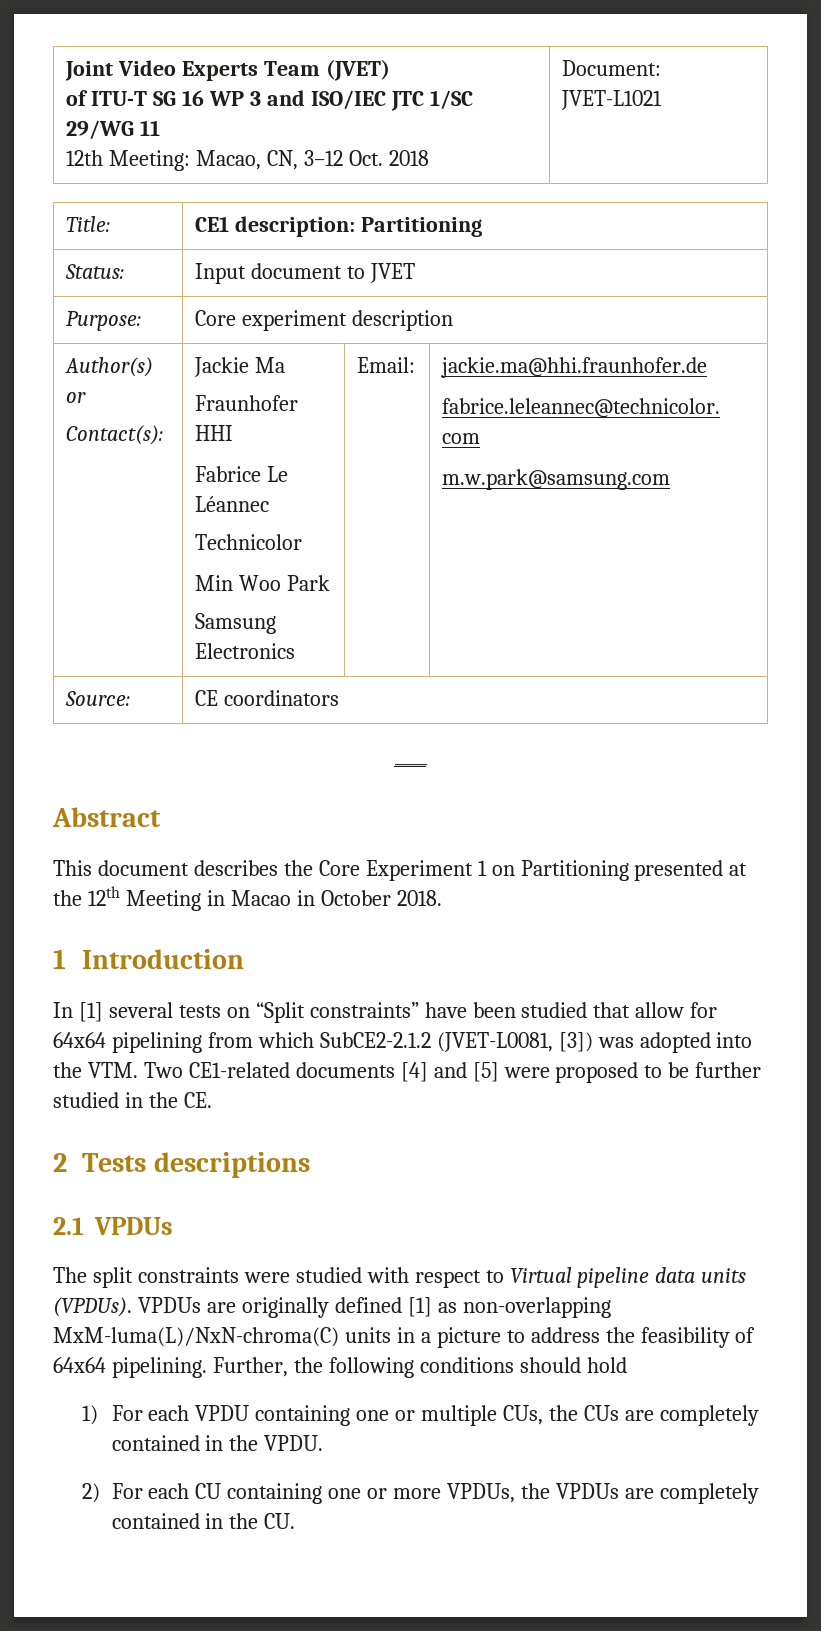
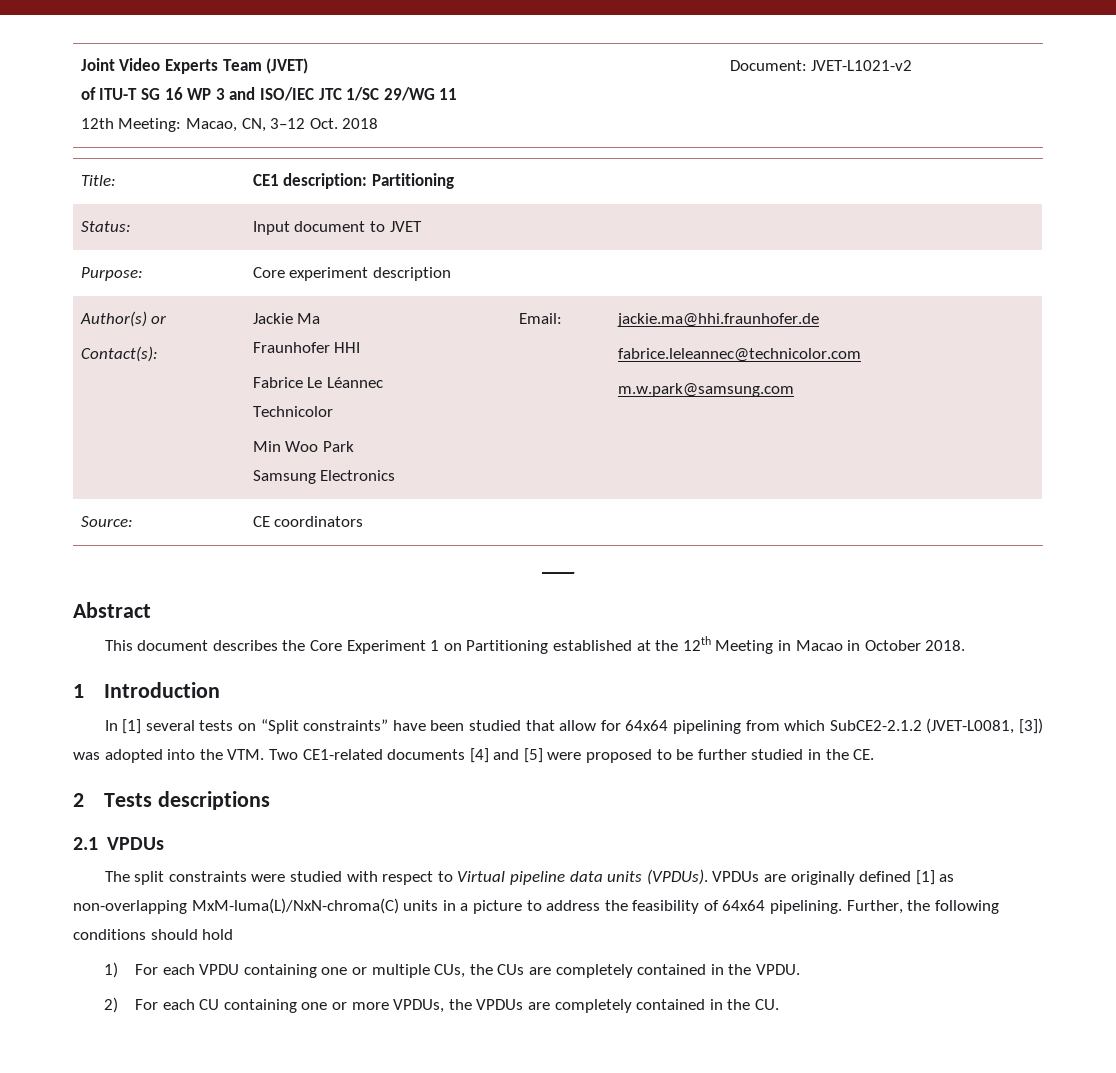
[561,90,663,110] JVET-L1021 -> [811,60,913,71] JVET-L1021-v2
[634,860,724,881] presented -> [552,640,632,651] established

